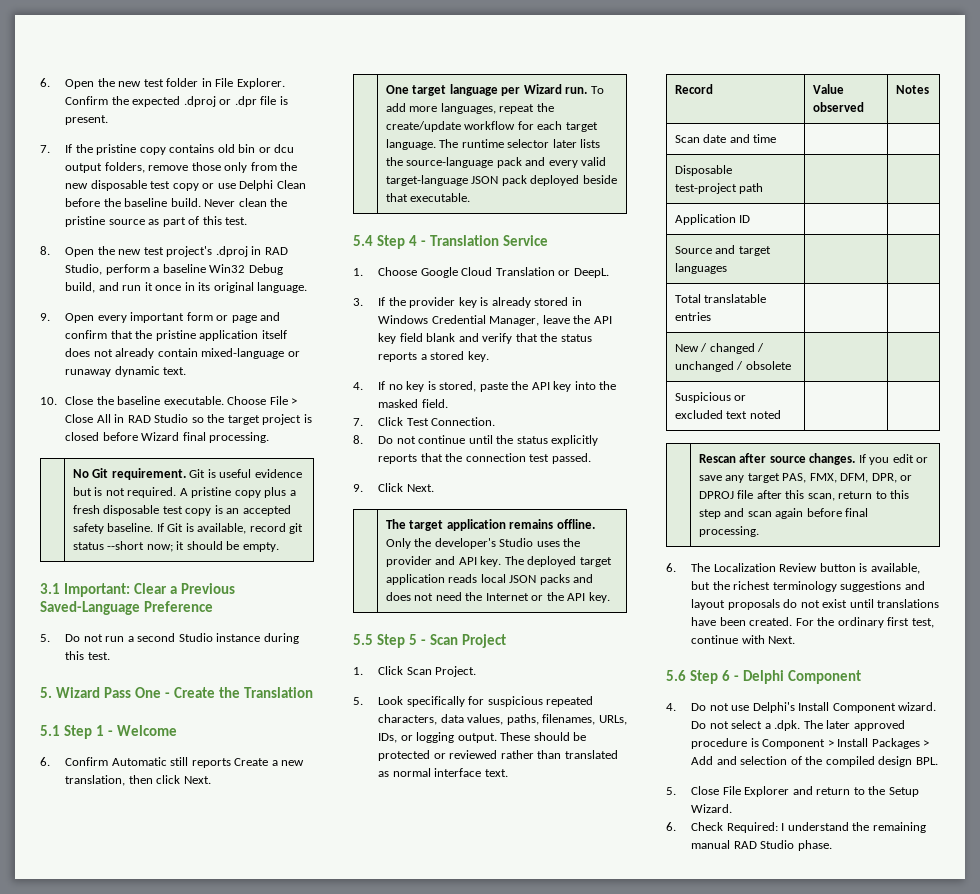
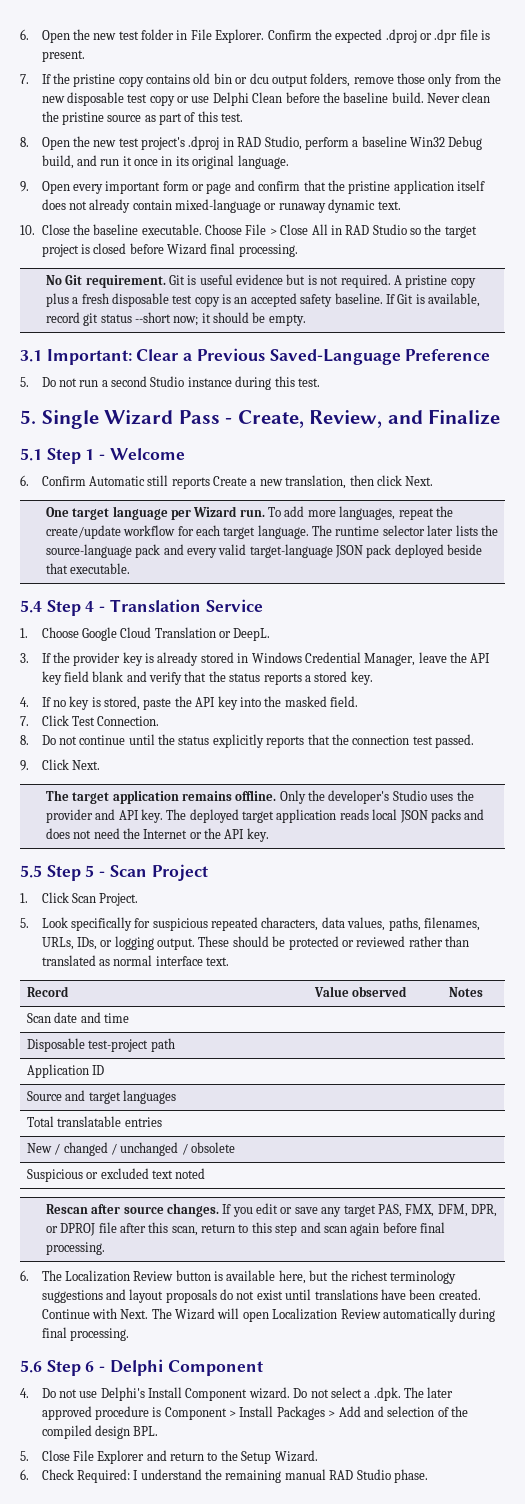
(52, 692) none -> [41,410,99,429] Single
[135,687,314,698] One - Create the Translation -> [225,409,501,428] - Create, Review, and Finalize
[870,563,920,574] available, -> [226,1270,306,1284] available here,
[795,617,934,628] [691,635,796,644] For the ordinary first test, continue with Next. -> [41,1308,496,1322] [41,1327,129,1341] Continue with Next. The Wizard will open Localization Review automatically during final processing.

